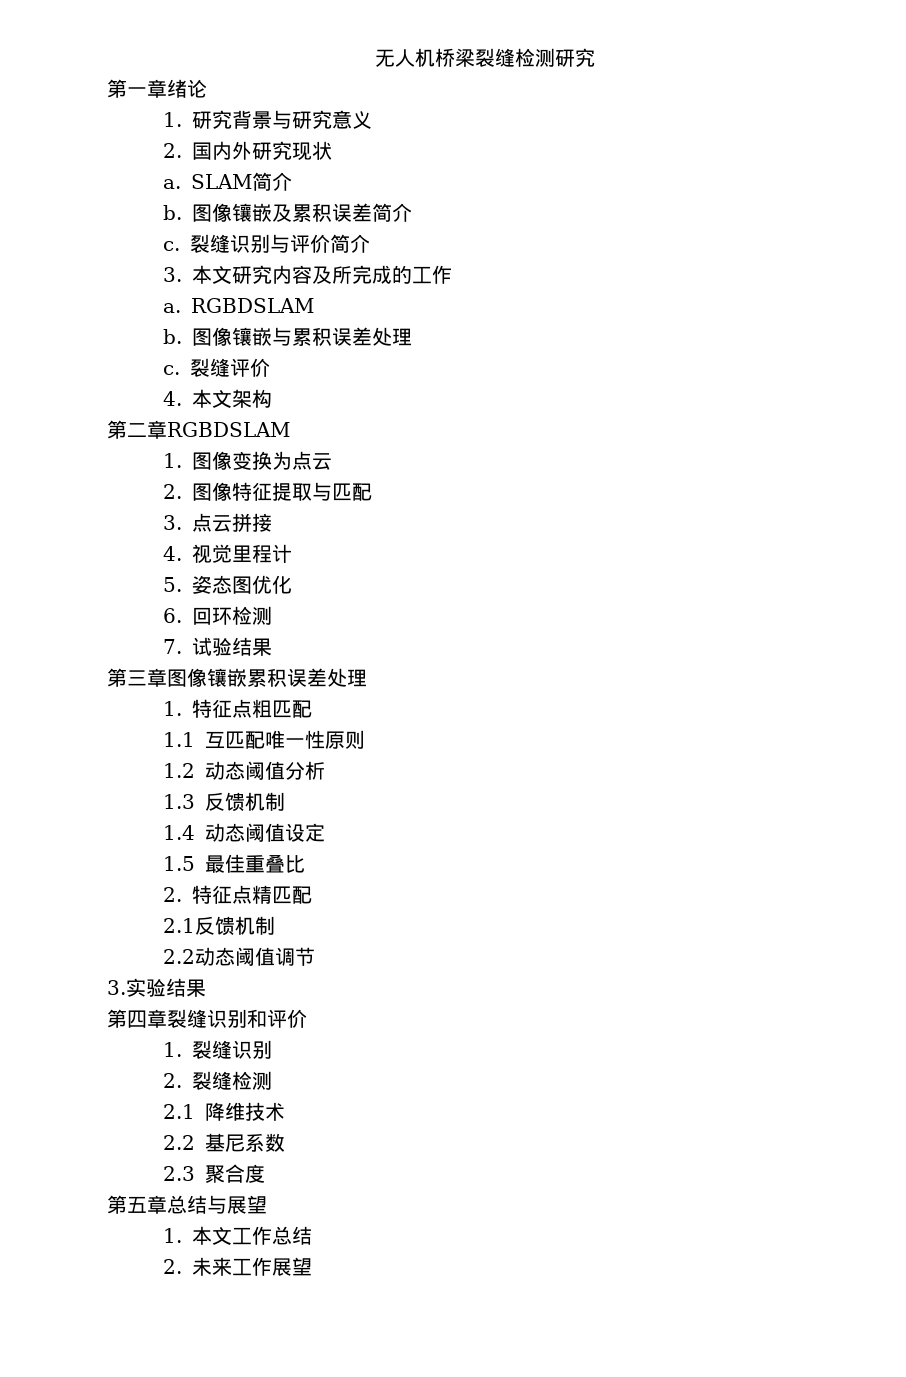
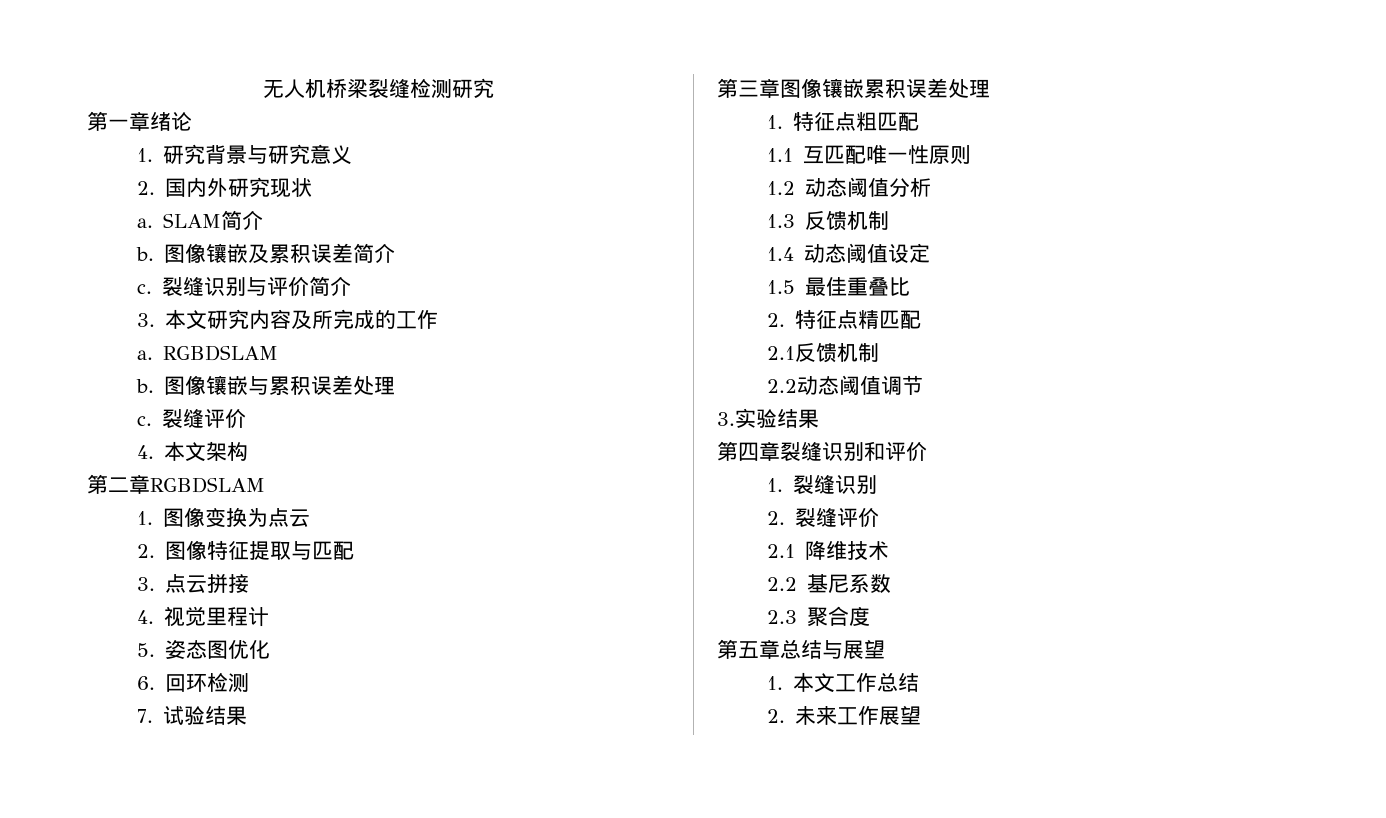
[231,1071,272,1090] 检测 -> [836,508,879,527] 评价

